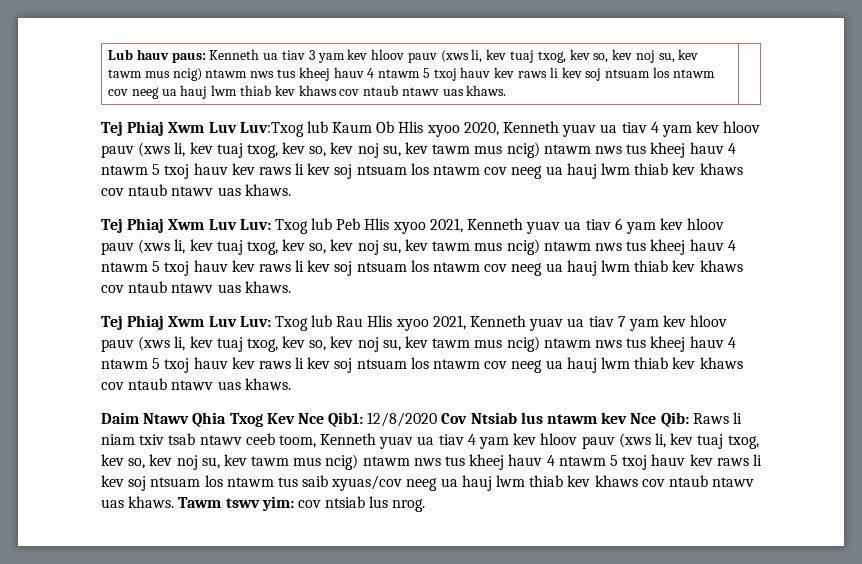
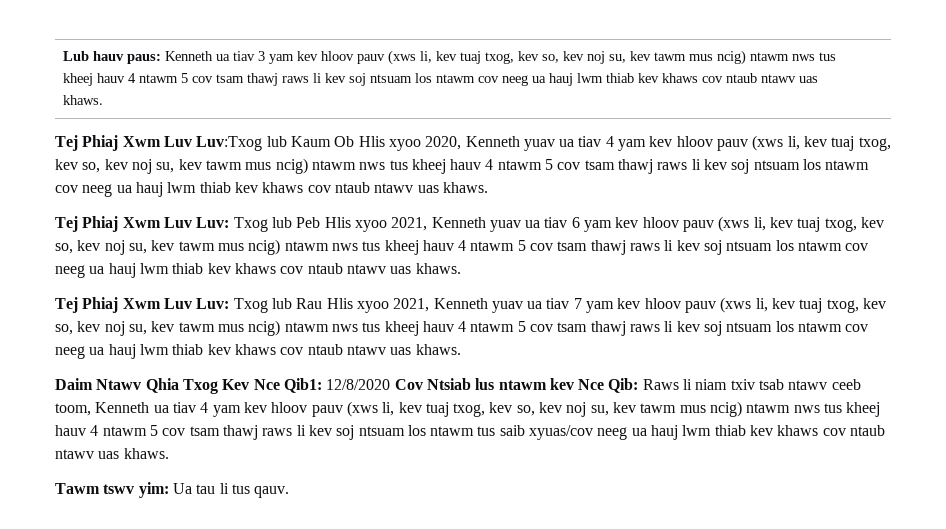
[433,67,515,81] txoj hauv kev -> [191,73,278,86] cov tsam thawj
[164,163,255,179] txoj hauv kev -> [557,159,654,174] cov tsam thawj
[164,260,255,276] txoj hauv kev -> [530,240,626,255] cov tsam thawj
[164,357,255,373] txoj hauv kev -> [530,321,626,336] cov tsam thawj
[379,436,414,449] yuav -> (150, 407) none
[622,454,713,470] txoj hauv kev -> [162,425,258,440] cov tsam thawj
(175, 502) none -> (169, 453) //
[297,496,426,512] cov ntsiab lus nrog. -> [172,483,290,498] Ua tau li tus qauv.

